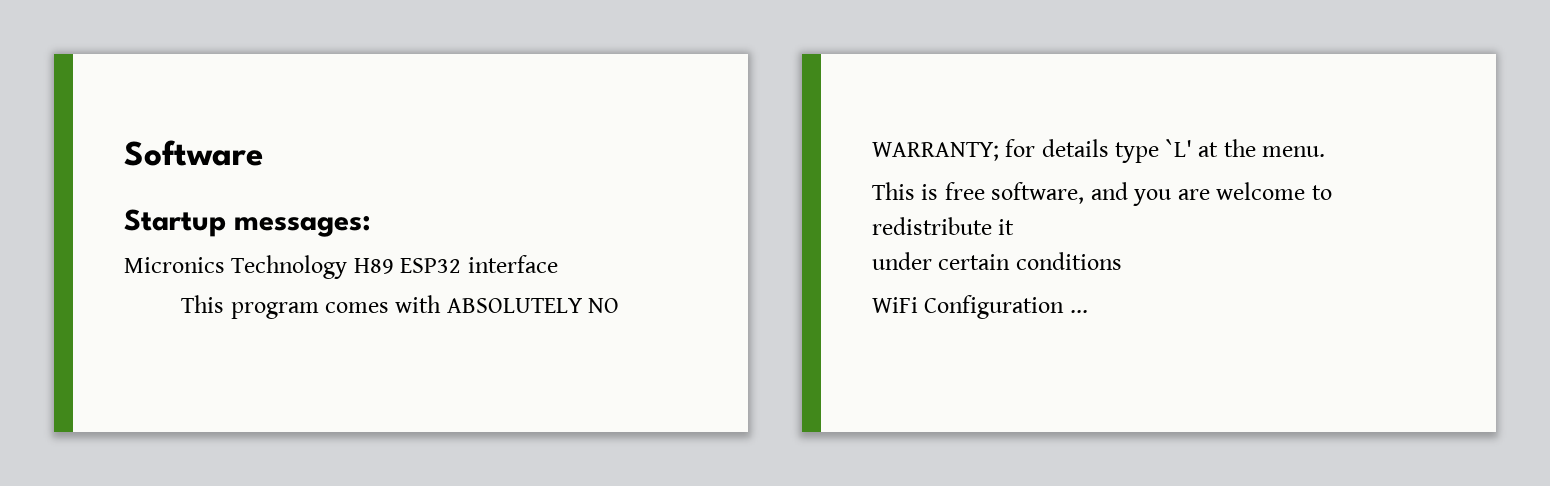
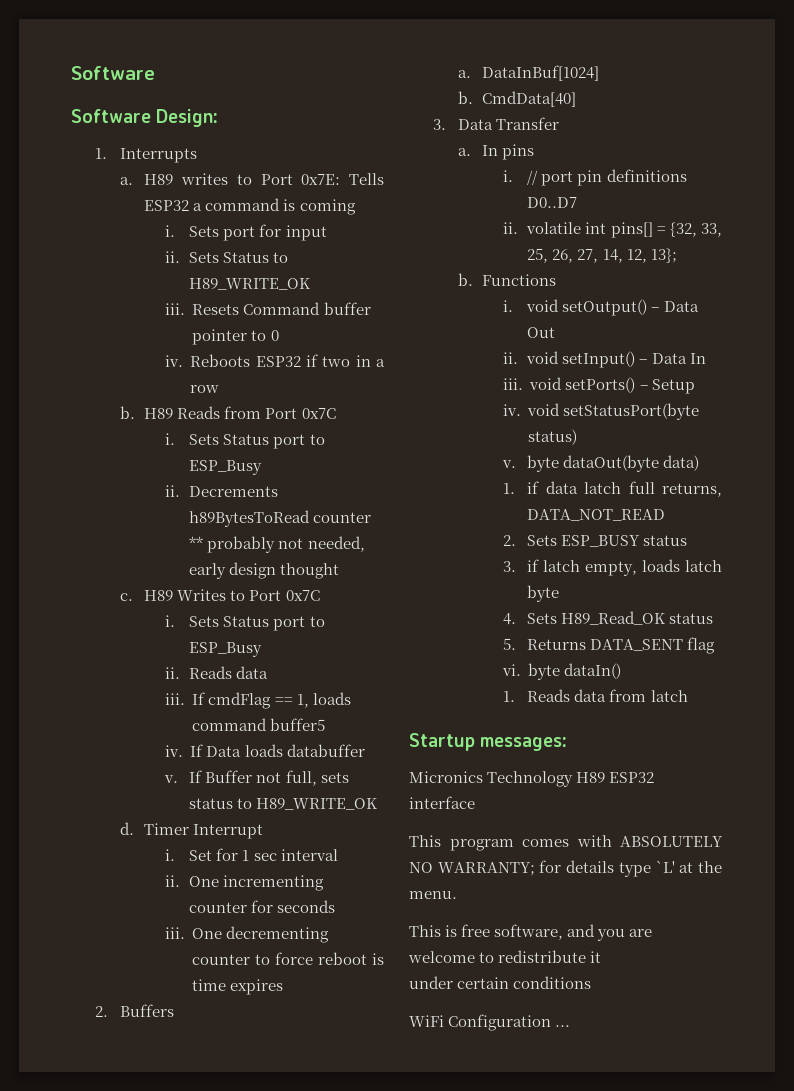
[124,140,263,166] Software -> [71,66,155,80] [71,109,219,127] [95,148,197,163] [119,173,385,185] [144,198,356,215] [164,224,327,241] [164,251,289,263] [189,278,311,290] [164,302,371,315] [192,329,279,345] [164,354,385,367] [190,385,220,393] [119,406,336,419] [164,433,325,449] [189,460,263,475] [164,485,279,497] [189,510,372,527] [189,536,365,553] [189,562,340,579] [119,589,320,601] [164,615,325,631] [189,642,263,657] [164,666,269,679] [164,692,351,709] [192,718,326,731] [164,744,365,757] [163,770,349,786] [189,798,378,810] [119,822,264,839] [164,848,338,861] [164,875,325,891] [189,900,336,913] [164,926,330,943] [192,952,385,965] [192,979,284,995] [95,1004,174,1017] [457,65,600,81] [457,91,577,107] [433,117,559,130] [457,144,535,160] [502,169,687,186] [527,197,578,208] [502,222,722,238] [527,248,677,263] [457,273,557,286] [502,299,699,316] [527,327,556,338] [502,351,706,368] [502,377,695,394] [502,403,700,420] [528,429,578,445] [501,455,700,472] [502,481,722,497] [527,509,666,521] [502,535,688,547] [502,559,722,576] [527,585,560,602] [502,611,714,625] [502,637,716,654] [501,663,622,680] [502,689,688,702] Software // Software Design: // 1. Interrupts // a. H89 writes to Port 0x7E: Tells ESP32 a command is coming // i. Sets port for input // ii. Sets Status to H89_WRITE_OK // iii. Resets Command buffer pointer to 0 // iv. Reboots ESP32 if two in a row // b. H89 Reads from Port 0x7C // i. Sets Status port to ESP_Busy // ii. Decrements h89BytesToRead counter ** probably not needed, early design thought // c. H89 Writes to Port 0x7C // i. Sets Status port to ESP_Busy // ii. Reads data // iii. If cmdFlag == 1, loads command buffer5 // iv. If Data loads databuffer // v. If Buffer not full, sets status to H89_WRITE_OK // d. Timer Interrupt // i. Set for 1 sec interval // ii. One incrementing counter for seconds // iii. One decrementing counter to force reboot is time expires // 2. Buffers // a. DataInBuf[1024] // b. CmdData[40] // 3. Data Transfer // a. In pins // i. // port pin definitions D0..D7 // ii. volatile int pins[] = {32, 33, 25, 26, 27, 14, 12, 13}; // b. Functions // i. void setOutput() – Data Out // ii. void setInput() – Data In // iii. void setPorts() – Setup // iv. void setStatusPort(byte status) // v. byte dataOut(byte data) // 1. if data latch full returns, DATA_NOT_READ // 2. Sets ESP_BUSY status // 3. if latch empty, loads latch byte // 4. Sets H89_Read_OK status // 5. Returns DATA_SENT flag // vi. byte dataIn() // 1. Reads data from latch

